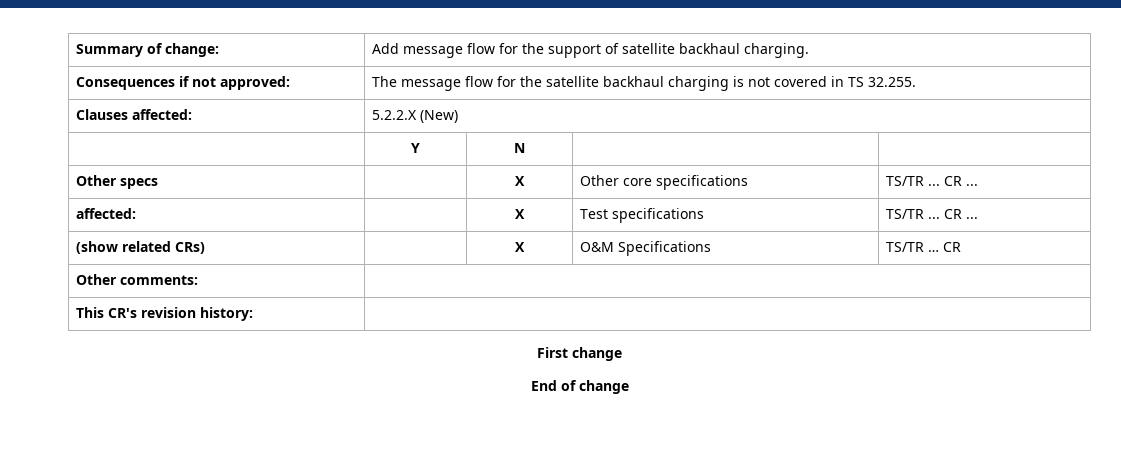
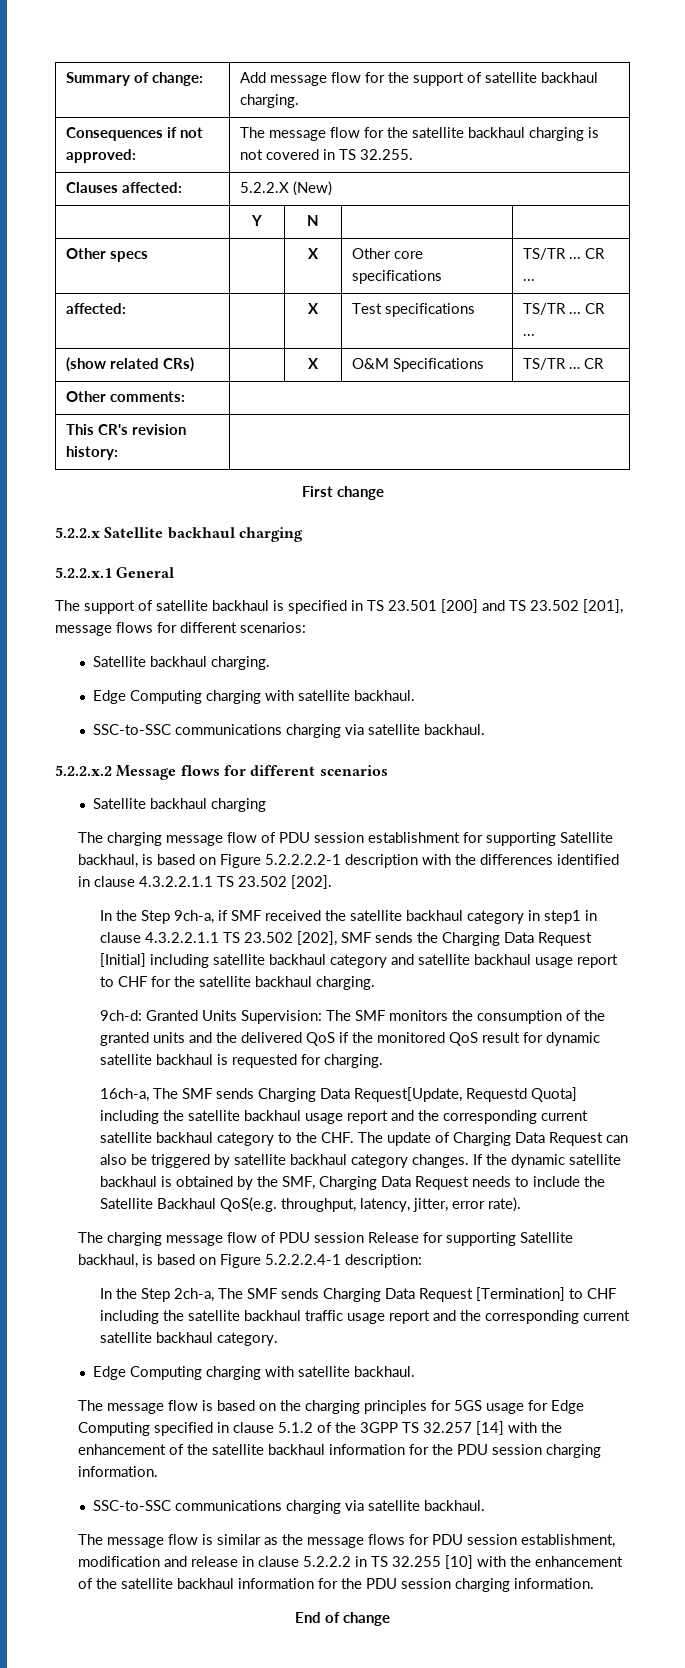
(622, 354) none -> [55,527,303,542] [55,567,175,578] [55,599,623,614] [55,622,306,636] [93,656,271,670] [93,690,416,704] [93,724,486,738] [55,765,388,780] [93,798,267,812] [77,832,613,846] [77,854,619,868] [77,875,332,889] [100,910,598,924] [100,931,593,946] [100,953,619,968] [100,976,376,990] [100,1010,606,1024] [100,1032,601,1046] [100,1054,384,1068] [100,1087,578,1102] [100,1110,589,1124] [100,1132,629,1146] [100,1154,622,1168] [100,1176,606,1190] [100,1197,522,1212] [77,1232,573,1246] [77,1254,422,1268] [100,1287,617,1302] [100,1310,631,1324] [100,1332,279,1346] [93,1366,416,1380] [77,1400,584,1414] [77,1421,562,1436] [77,1444,601,1458] [77,1466,158,1477] [93,1500,486,1514] [77,1534,615,1548] [77,1555,623,1569] [77,1578,594,1592] // 5.2.2.x Satellite backhaul charging // 5.2.2.x.1 General // The support of satellite backhaul is specified in TS 23.501 [200] and TS 23.502 [201], message flows for different scenarios: // Satellite backhaul charging. // Edge Computing charging with satellite backhaul. // SSC-to-SSC communications charging via satellite backhaul. // 5.2.2.x.2 Message flows for different scenarios // Satellite backhaul charging // The charging message flow of PDU session establishment for supporting Satellite backhaul, is based on Figure 5.2.2.2.2-1 description with the differences identified in clause 4.3.2.2.1.1 TS 23.502 [202]. // In the Step 9ch-a, if SMF received the satellite backhaul category in step1 in clause 4.3.2.2.1.1 TS 23.502 [202], SMF sends the Charging Data Request [Initial] including satellite backhaul category and satellite backhaul usage report to CHF for the satellite backhaul charging. // 9ch-d: Granted Units Supervision: The SMF monitors the consumption of the granted units and the delivered QoS if the monitored QoS result for dynamic satellite backhaul is requested for charging. // 16ch-a, The SMF sends Charging Data Request[Update, Requestd Quota] including the satellite backhaul usage report and the corresponding current satellite backhaul category to the CHF. The update of Charging Data Request can also be triggered by satellite backhaul category changes. If the dynamic satellite backhaul is obtained by the SMF, Charging Data Request needs to include the Satellite Backhaul QoS(e.g. throughput, latency, jitter, error rate). // The charging message flow of PDU session Release for supporting Satellite backhaul, is based on Figure 5.2.2.2.4-1 description: // In the Step 2ch-a, The SMF sends Charging Data Request [Termination] to CHF including the satellite backhaul traffic usage report and the corresponding current satellite backhaul category. // Edge Computing charging with satellite backhaul. // The message flow is based on the charging principles for 5GS usage for Edge Computing specified in clause 5.1.2 of the 3GPP TS 32.257 [14] with the enhancement of the satellite backhaul information for the PDU session charging information. // SSC-to-SSC communications charging via satellite backhaul. // The message flow is similar as the message flows for PDU session establishment, modification and release in clause 5.2.2.2 in TS 32.255 [10] with the enhancement of the satellite backhaul information for the PDU session charging information.

